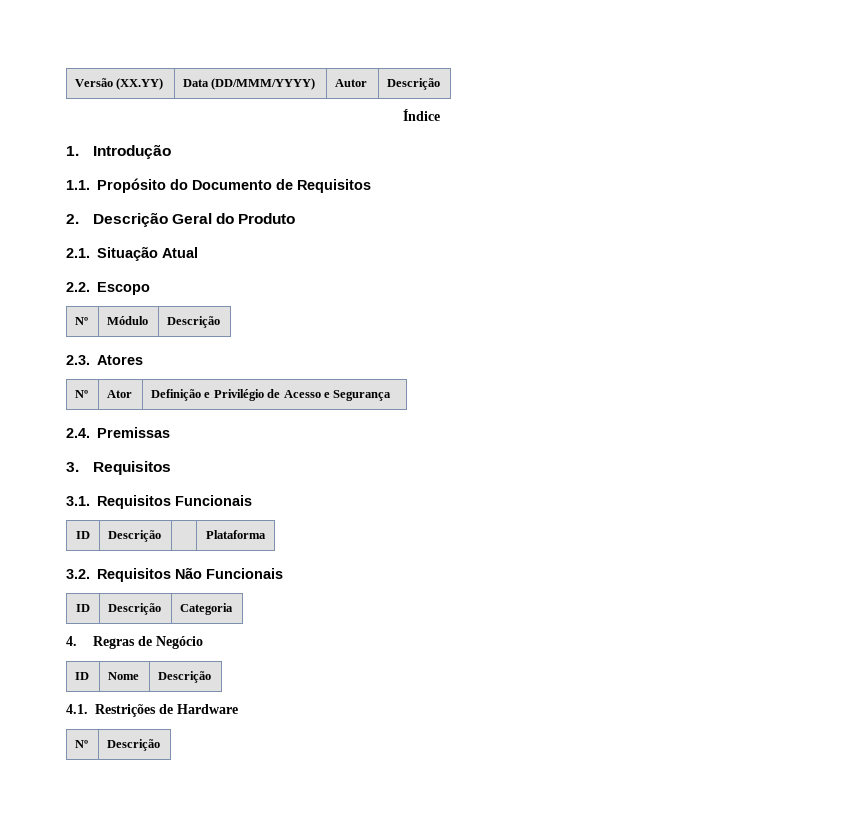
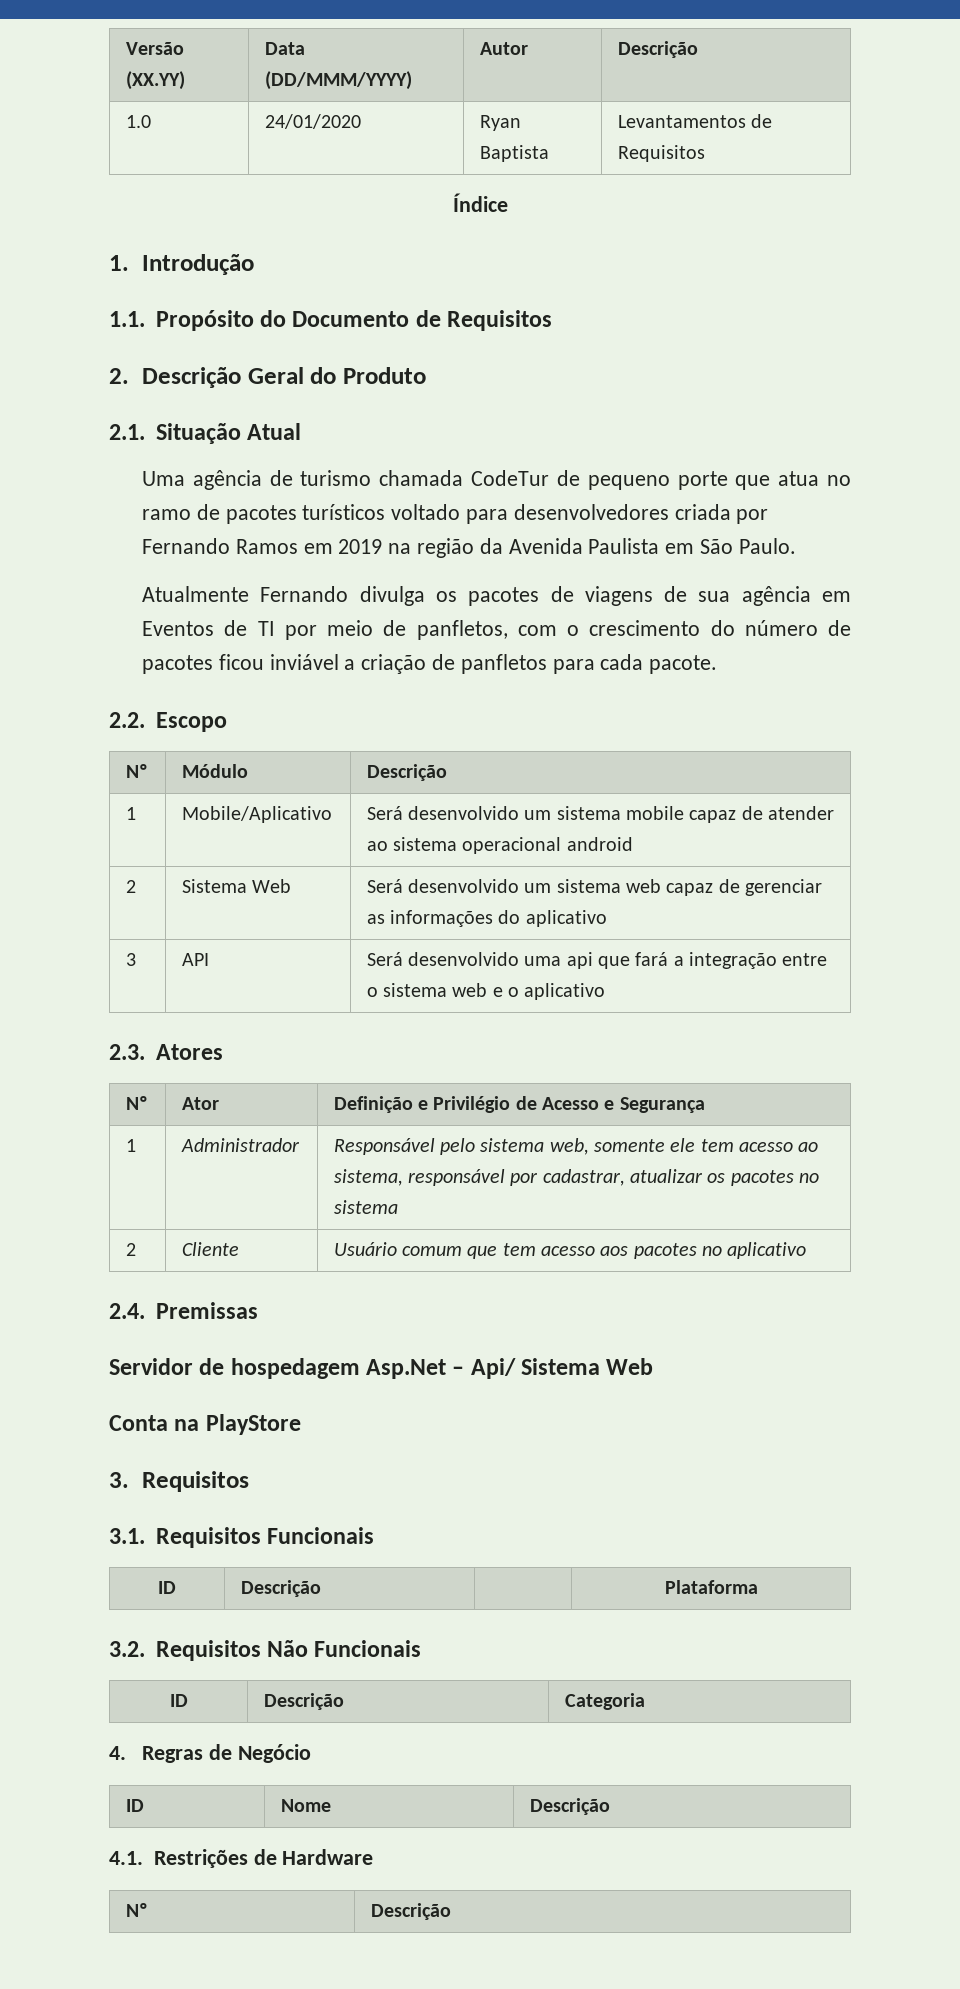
(441, 84) none -> [125,115,151,128] [264,114,361,129] [479,115,521,131] [479,145,549,162] [617,114,773,128] [617,145,705,162] // 1.0 | 24/01/2020 | Ryan Baptista | Levantamentos de Requisitos
(198, 252) none -> [141,470,852,490] [141,504,769,524] [141,538,796,558] [141,586,851,606] [141,620,852,640] [141,654,718,674] // Uma agência de turismo chamada CodeTur de pequeno porte que atua no ramo de pacotes turísticos voltado para desenvolvedores criada por Fernando Ramos em 2019 na região da Avenida Paulista em São Paulo. // Atualmente Fernando divulga os pacotes de viagens de sua agência em Eventos de TI por meio de panfletos, com o crescimento do número de pacotes ficou inviável a criação de panfletos para cada pacote.
(221, 322) none -> [125,807,136,820] [181,806,332,823] [366,806,834,823] [366,837,633,854] [125,880,136,893] [181,879,292,893] [366,879,822,896] [366,910,607,927] [125,953,136,966] [181,953,209,966] [366,952,828,969] [366,983,606,1000] // 1 | Mobile/Aplicativo | Será desenvolvido um sistema mobile capaz de atender ao sistema operacional android // 2 | Sistema Web | Será desenvolvido um sistema web capaz de gerenciar as informações do aplicativo // 3 | API | Será desenvolvido uma api que fará a integração entre o sistema web e o aplicativo
[66,427,170,438] // 2.4. Premissas -> [125,1139,136,1152] [180,1138,300,1152] [333,1138,819,1155] [333,1169,819,1186] [333,1200,398,1214] [125,1243,136,1256] [181,1242,239,1256] [333,1242,807,1259] [109,1302,258,1319] [109,1358,654,1379] [109,1414,301,1435] // 1 | Administrador | Responsável pelo sistema web, somente ele tem acesso ao sistema, responsável por cadastrar, atualizar os pacotes no sistema // 2 | Cliente | Usuário comum que tem acesso aos pacotes no aplicativo // 2.4. Premissas // Servidor de hospedagem Asp.Net – Api/ Sistema Web // Conta na PlayStore

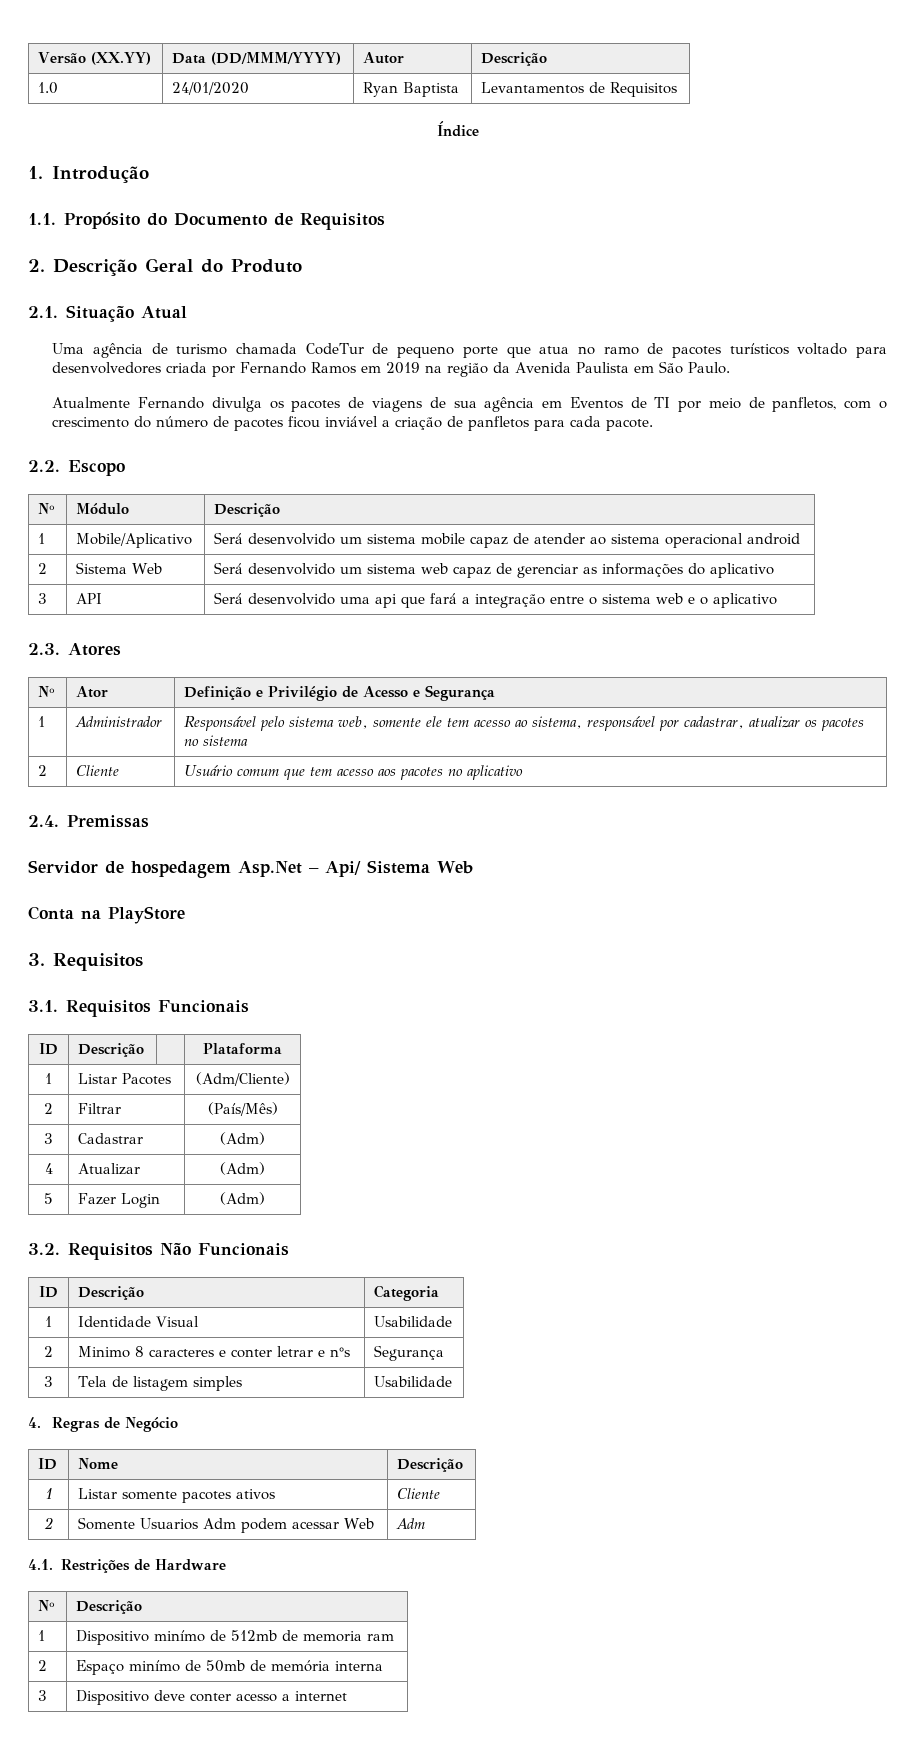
(758, 1587) none -> [45,1073,52,1084] [78,1073,172,1085] [195,1072,290,1086] [44,1103,53,1114] [78,1103,122,1114] [207,1102,278,1116] [44,1133,53,1144] [78,1133,144,1144] [220,1132,265,1145] [44,1163,53,1174] [78,1163,141,1175] [220,1162,265,1175] [44,1193,53,1204] [78,1193,161,1208] [220,1192,265,1205] // 1 | Listar Pacotes | (Adm/Cliente) // 2 | Filtrar | (País/Mês) // 3 | Cadastrar | (Adm) // 4 | Atualizar | (Adm) // 5 | Fazer Login | (Adm)
(645, 1701) none -> [45,1316,52,1327] [78,1316,200,1327] [374,1316,453,1327] [44,1346,53,1357] [78,1346,351,1358] [374,1345,445,1361] [44,1376,53,1387] [78,1376,243,1391] [374,1376,453,1387] // 1 | Identidade Visual | Usabilidade // 2 | Minimo 8 caracteres e conter letrar e n°s | Segurança // 3 | Tela de listagem simples | Usabilidade
(610, 1806) none -> [44,1488,53,1499] [78,1488,276,1503] [397,1488,441,1499] [43,1517,53,1529] [78,1517,375,1533] [396,1518,426,1529] // 1 | Listar somente pacotes ativos | Cliente // 2 | Somente Usuarios Adm podem acessar Web | Adm
(451, 1911) none -> [38,1630,46,1641] [76,1630,395,1645] [38,1660,48,1671] [76,1660,384,1675] [38,1690,48,1701] [76,1690,348,1705] // 1 | Dispositivo minímo de 512mb de memoria ram // 2 | Espaço minímo de 50mb de memória interna // 3 | Dispositivo deve conter acesso a internet

